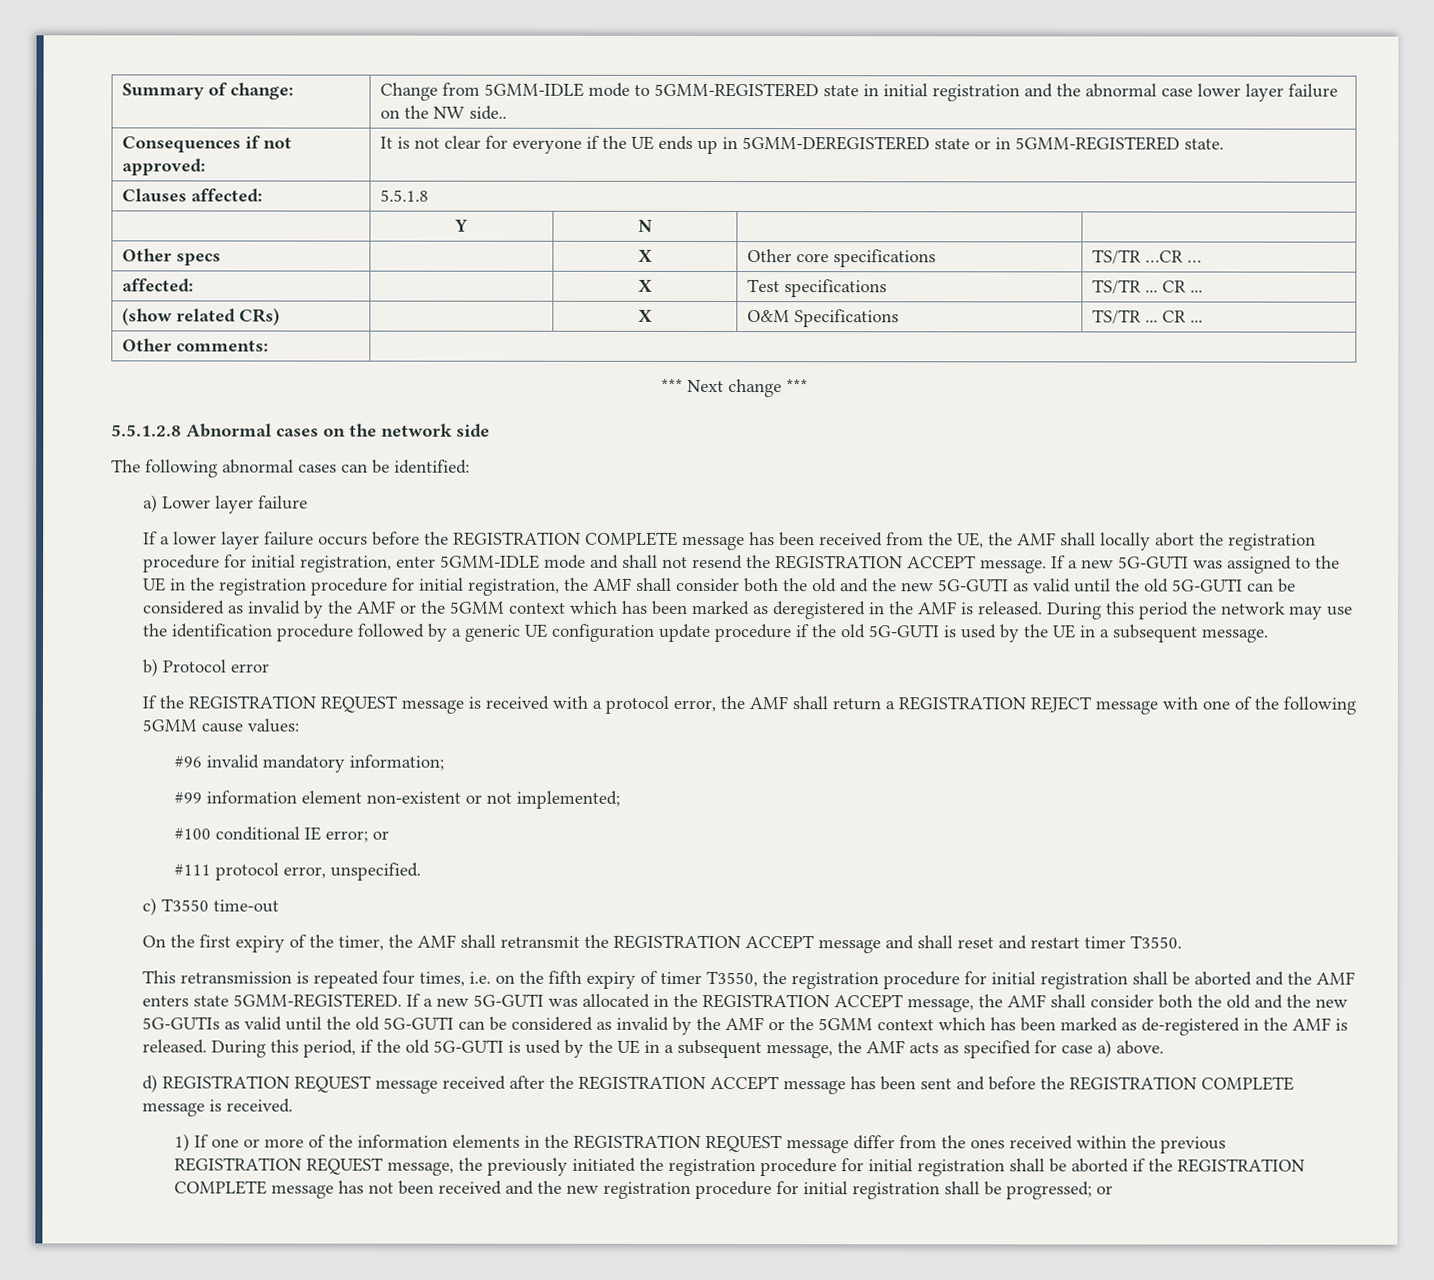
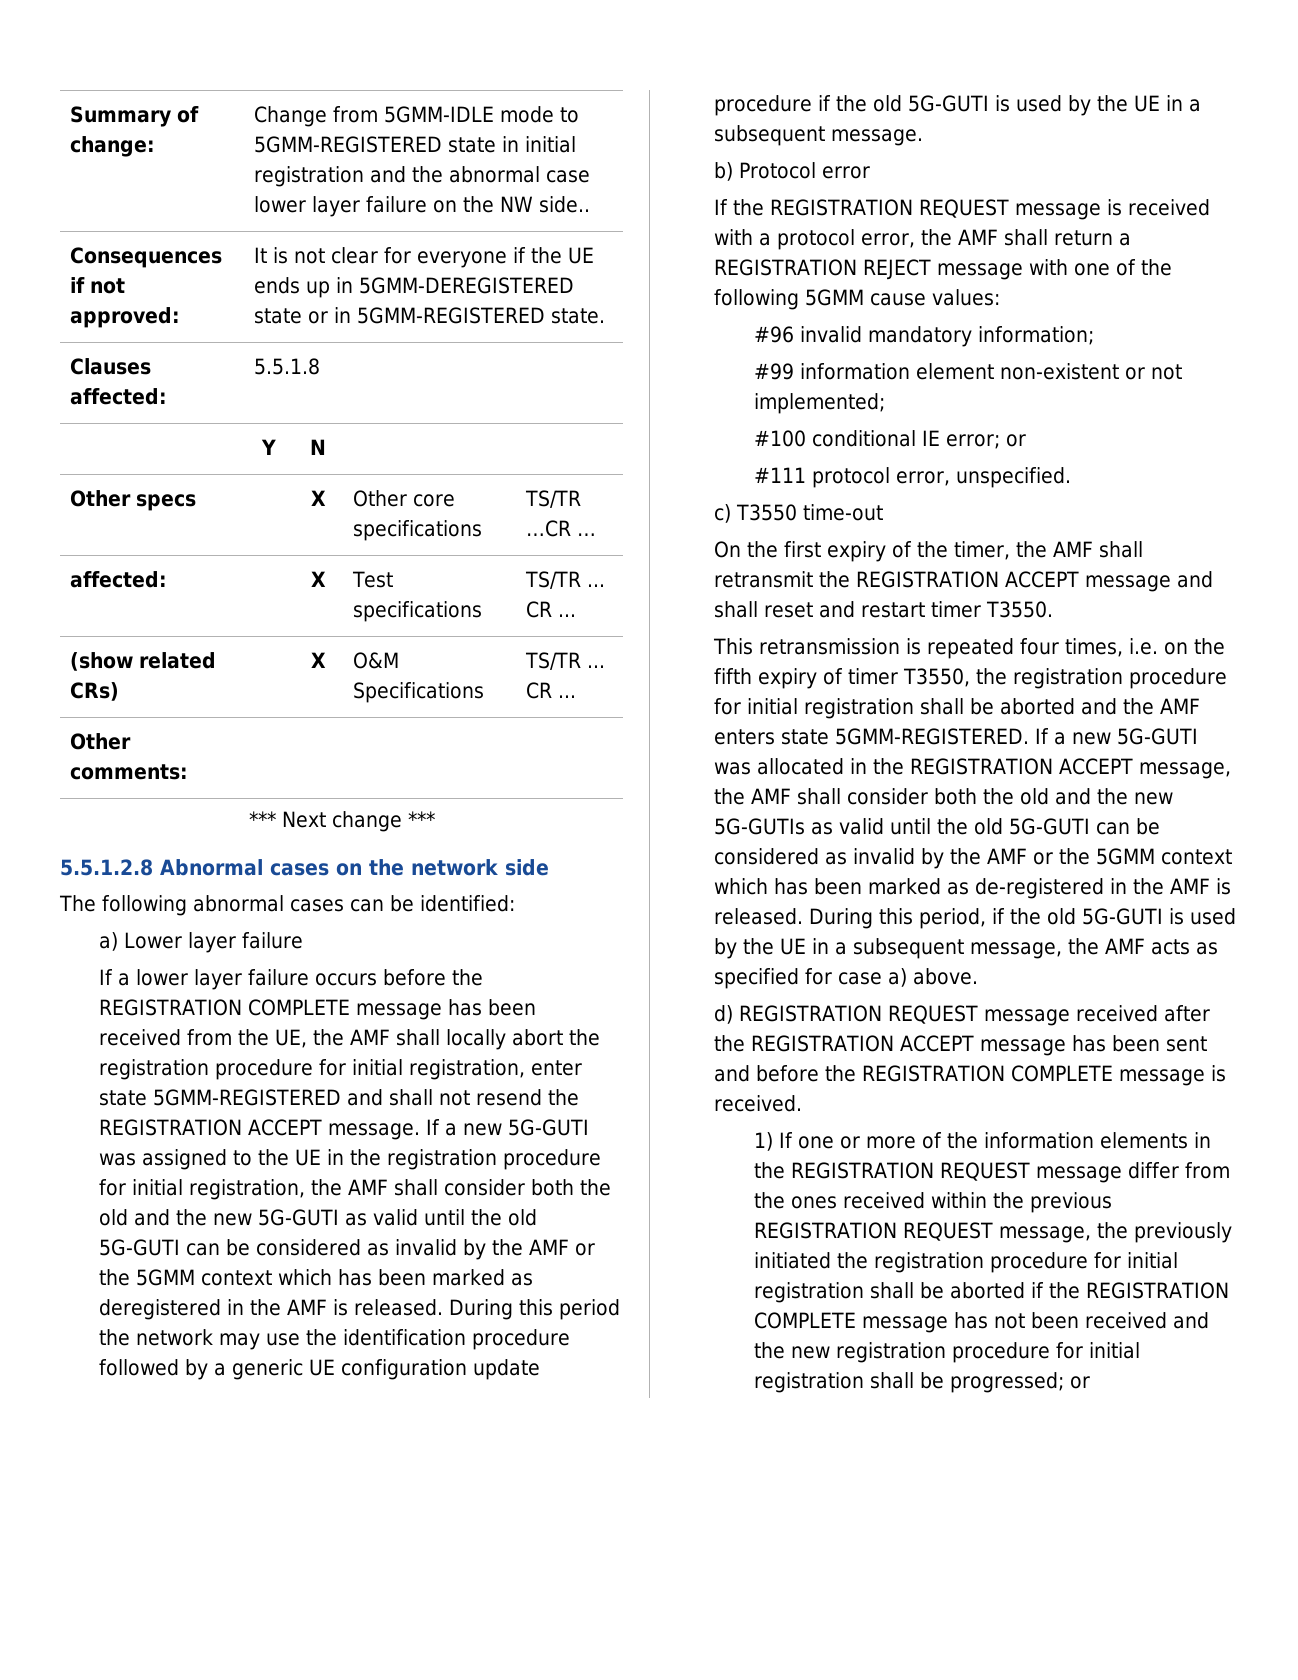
[439,554,586,569] 5GMM-IDLE mode -> [99,1089,342,1106] state 5GMM-REGISTERED

